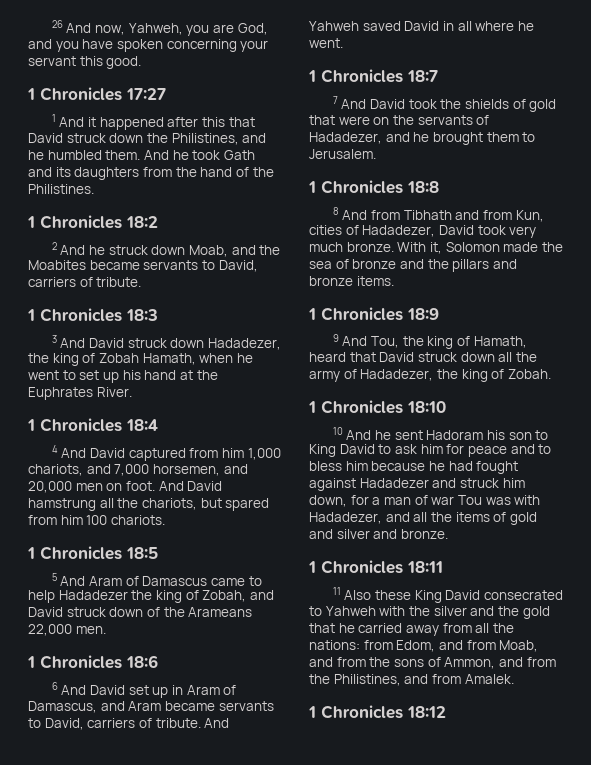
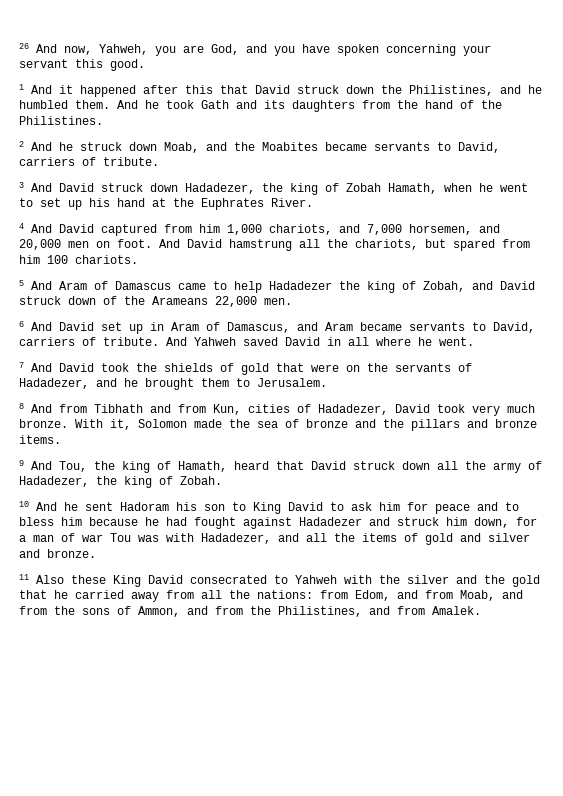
[27,87,166,101] // 1 Chronicles 17:27 -> (145, 65) none
[27,215,158,229] // 1 Chronicles 18:2 -> (103, 120) none
[27,308,158,322] // 1 Chronicles 18:3 -> (159, 161) none
[27,418,158,432] // 1 Chronicles 18:4 -> (313, 202) none
[27,546,158,560] // 1 Chronicles 18:5 -> (138, 259) none
[27,655,158,669] // 1 Chronicles 18:6 -> (292, 301) none
[308,69,438,83] // 1 Chronicles 18:7 -> (474, 341) none
[308,180,439,194] // 1 Chronicles 18:8 -> (327, 382) none
[308,307,439,321] // 1 Chronicles 18:9 -> (61, 439) none
[308,400,446,414] // 1 Chronicles 18:10 -> (222, 480) none
[308,560,443,574] // 1 Chronicles 18:11 -> (96, 553) none
[308,705,446,719] // 1 Chronicles 18:12 -> (481, 610) none

